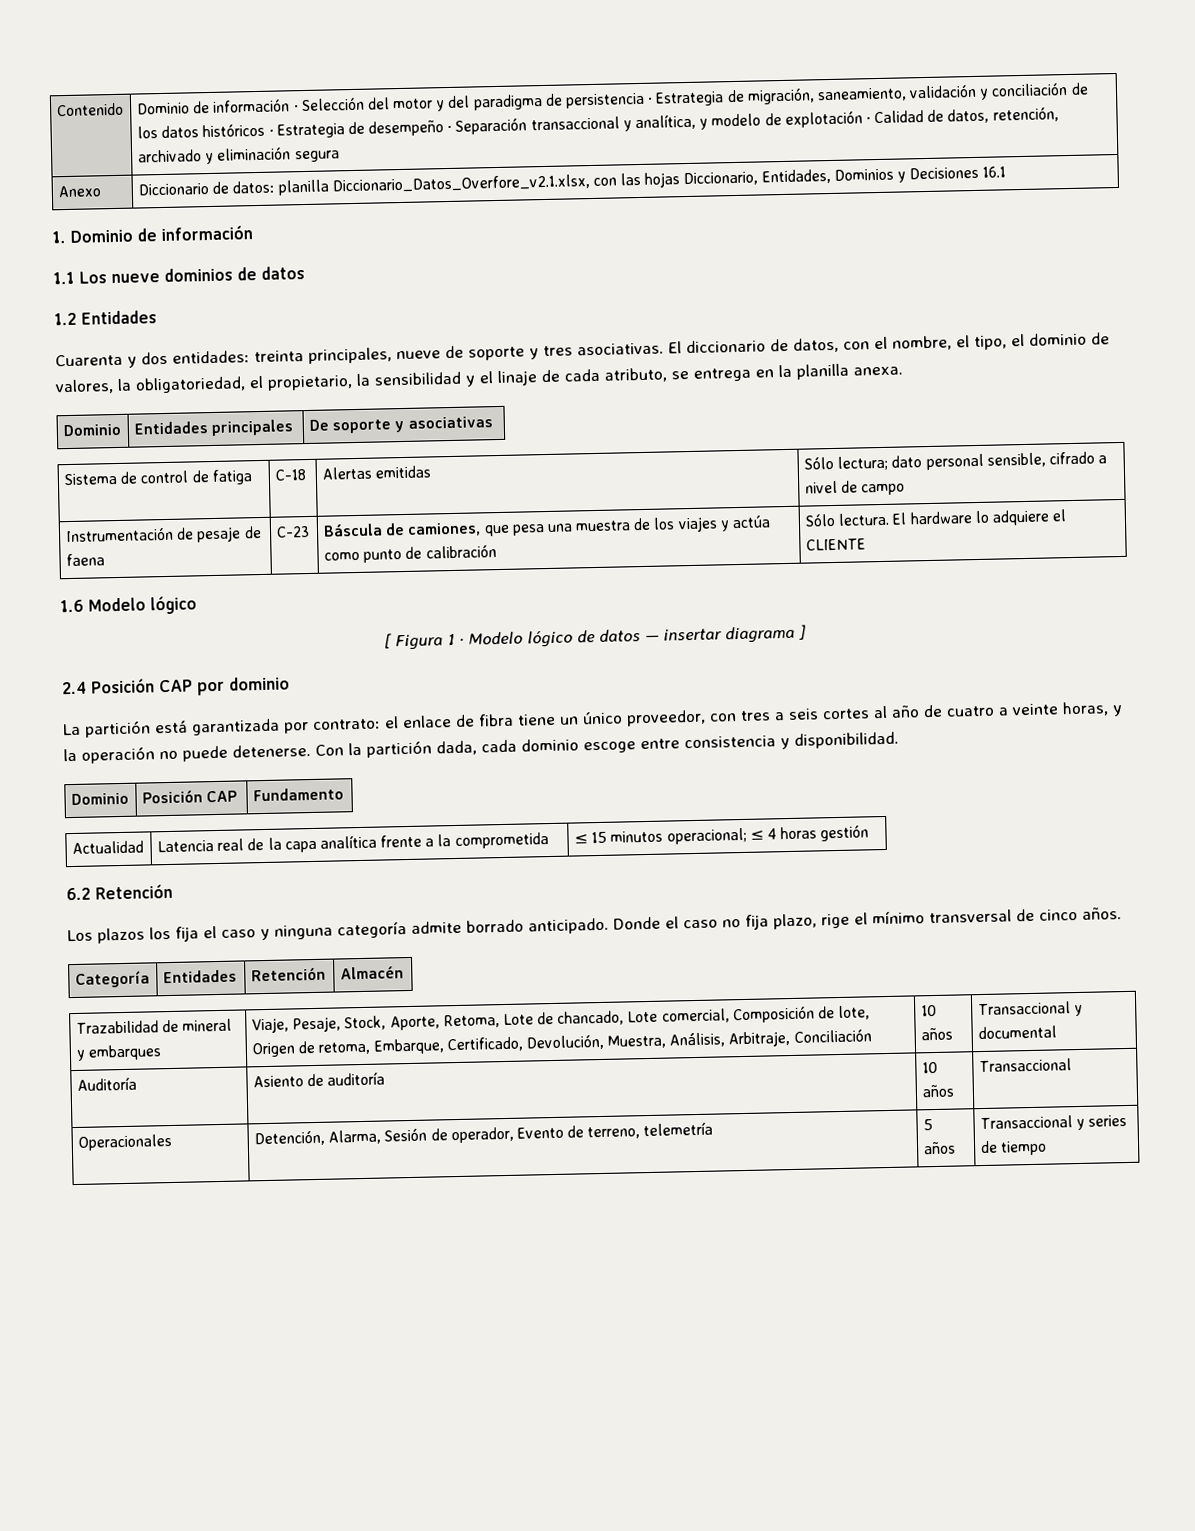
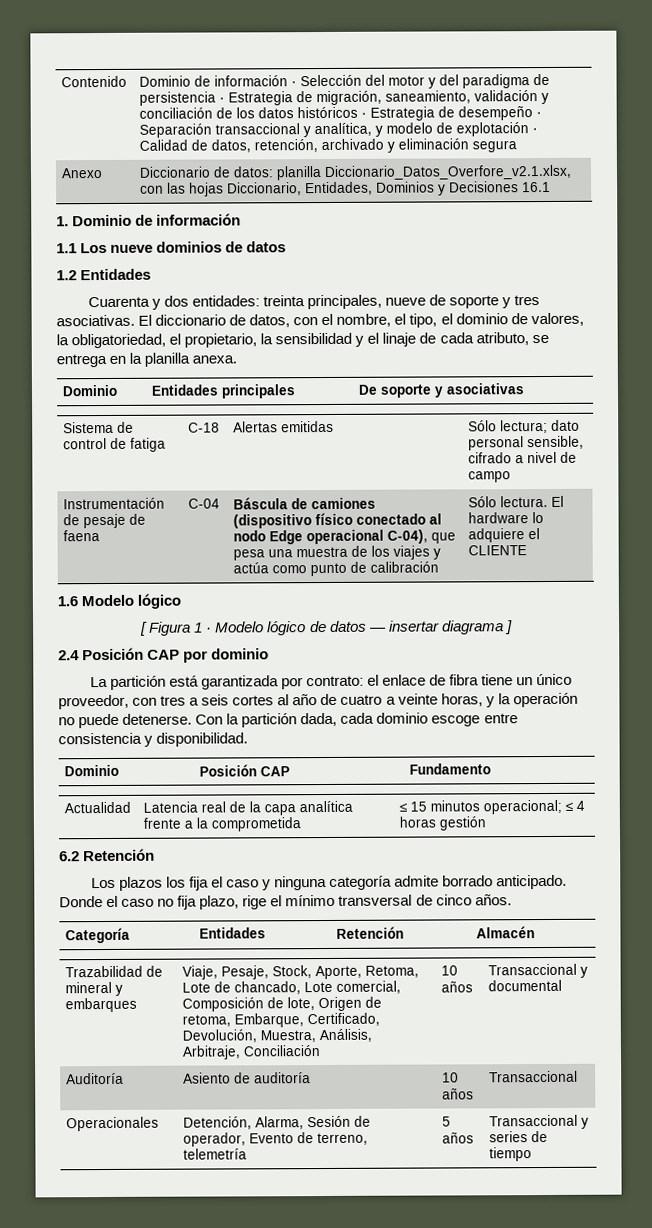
[275,525,310,538] C-23 -> [188,498,221,509] C-04
[407,522,482,537] camiones, -> [311,497,377,510] [233,512,443,529] [233,529,429,545] camiones (dispositivo físico conectado al nodo Edge operacional C-04),

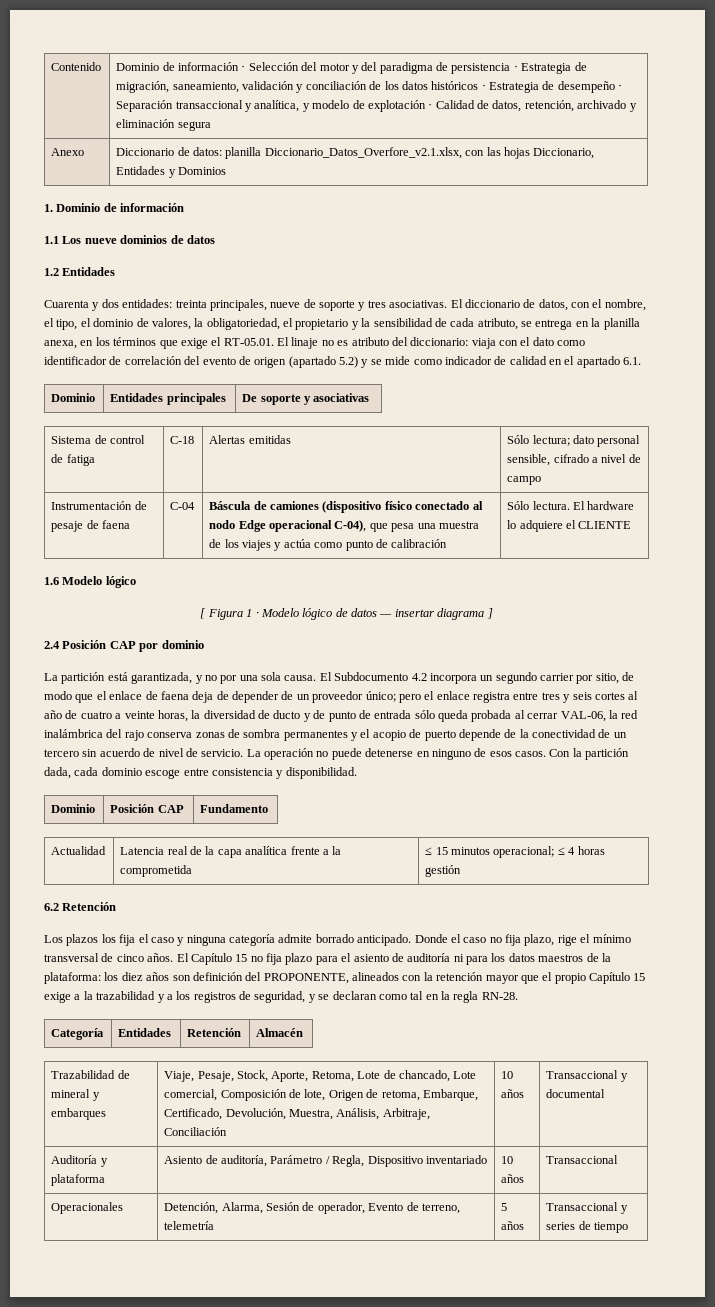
[305,181,374,196] Entidades, -> [116,166,176,178] Entidades y
[438,181,552,196] y Decisiones 16.1 -> (227, 171) none
[184,332,417,348] propietario, la sensibilidad y el linaje -> [295,318,433,330] propietario y la sensibilidad
[192,355,238,364] anexa. -> [44,337,586,349] [44,356,642,368] anexa, en los términos que exige el RT-05.01. El linaje no es atributo del diccionario: viaja con el dato como identificador de correlación del evento de origen (apartado 5.2) y se mide como indicador de calidad en el apartado 6.1.
[200,673,573,690] [58,694,200,710] garantizada por contrato: el enlace de fibra tiene un único proveedor, con tres a -> [131,672,635,684] [44,691,571,703] garantizada, y no por una sola causa. El Subdocumento 4.2 incorpora un segundo carrier por sitio, de modo que el enlace de faena deja de depender de un proveedor único; pero el enlace registra entre tres y
[485,692,578,708] [58,713,193,729] y la operación no puede detenerse. -> [191,710,639,722] [44,729,627,741] [44,748,546,760] la diversidad de ducto y de punto de entrada sólo queda probada al cerrar VAL-06, la red inalámbrica del rajo conserva zonas de sombra permanentes y el acopio de puerto depende de la conectividad de un tercero sin acuerdo de nivel de servicio. La operación no puede detenerse en ninguno de esos casos.
(512, 900) none -> [176,953,611,965] [44,972,646,984] [44,991,518,1003] El Capítulo 15 no fija plazo para el asiento de auditoría ni para los datos maestros de la plataforma: los diez años son definición del PROPONENTE, alineados con la retención mayor que el propio Capítulo 15 exige a la trazabilidad y a los registros de seguridad, y se declaran como tal en la regla RN-28.
(125, 1078) none -> [100,1158,108,1167] [51,1174,106,1186] y plataforma
[254,1072,312,1084] auditoría -> [221,1155,487,1167] auditoría, Parámetro / Regla, Dispositivo inventariado

